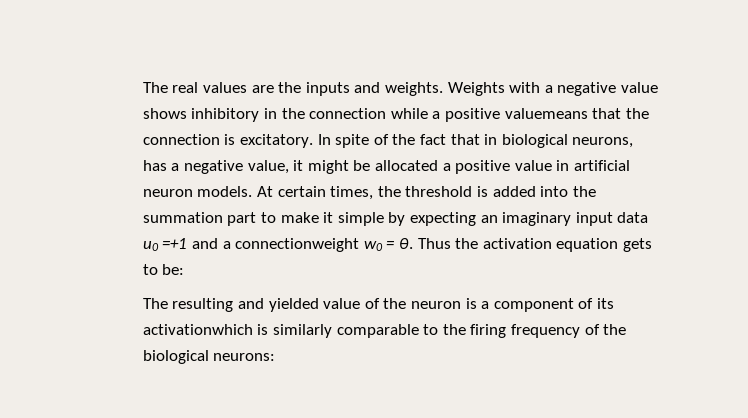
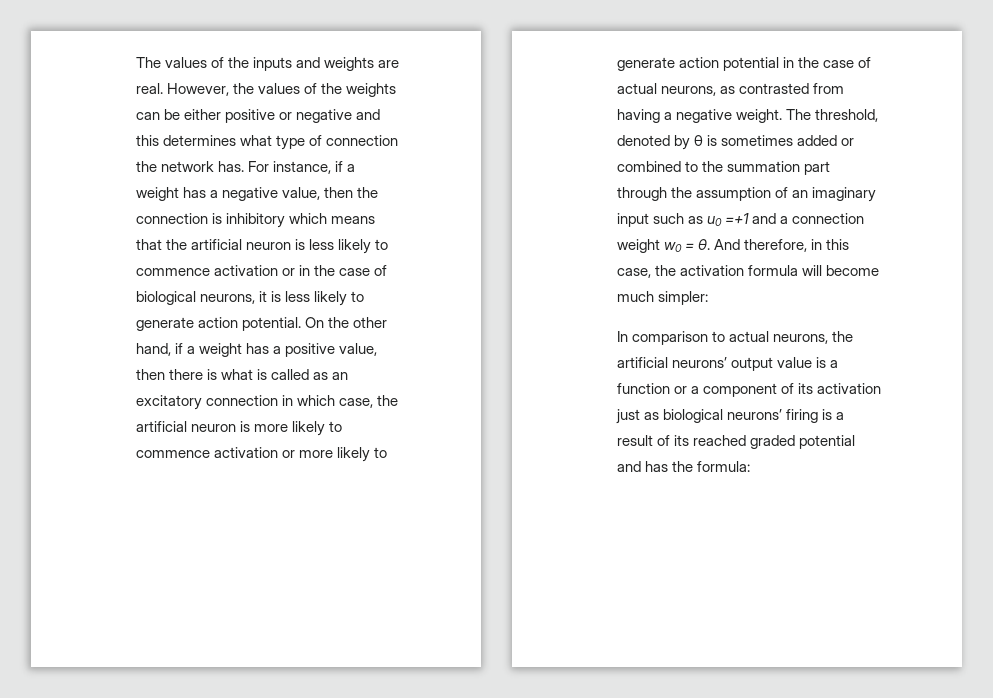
[142,82,658,96] [142,108,649,122] [142,134,634,148] [142,160,630,174] [142,186,596,200] [142,212,477,226] The real values are the inputs and weights. Weights with a negative value shows inhibitory in the connection while a positive valuemeans that the connection is excitatory. In spite of the fact that in biological neurons, has a negative value, it might be allocated a positive value in artificial neuron models. At certain times, the threshold is added into the summation part to make it simple by expecting -> [135,57,400,71] [135,83,397,97] [135,109,381,123] [135,135,398,150] [135,161,356,174] [135,187,379,201] [135,213,375,228] [135,239,389,254] [135,265,388,276] [135,291,365,306] [135,317,387,331] [135,343,378,357] [135,369,349,380] [135,395,398,410] [135,421,342,436] [135,447,387,462] [616,57,872,71] [616,83,844,96] [616,109,878,123] [616,135,855,150] [616,161,830,175] [616,187,788,201] The values of the inputs and weights are real. However, the values of the weights can be either positive or negative and this determines what type of connection the network has. For instance, if a weight has a negative value, then the connection is inhibitory which means that the artificial neuron is less likely to commence activation or in the case of biological neurons, it is less likely to generate action potential. On the other hand, if a weight has a positive value, then there is what is called as an excitatory connection in which case, the artificial neuron is more likely to commence activation or more likely to generate action potential in the case of actual neurons, as contrasted from having a negative weight. The threshold, denoted by θ is sometimes added or combined to the summation part through the assumption of
[617,212,649,223] data -> [652,213,703,224] such as
[235,238,360,252] connectionweight -> [792,213,865,224] [616,239,660,253] connection weight
[417,238,652,252] [142,264,185,275] [142,298,614,312] [142,324,627,338] [142,350,276,364] Thus the activation equation gets to be: // The resulting and yielded value of the neuron is a component of its activationwhich is similarly comparable to the firing frequency of the biological neurons: -> [713,239,850,252] [616,265,879,278] [616,291,708,305] [616,331,853,345] [616,357,838,371] [616,383,882,397] [615,409,845,424] [616,435,855,449] [616,461,750,472] And therefore, in this case, the activation formula will become much simpler: // In comparison to actual neurons, the artificial neurons’ output value is a function or a component of its activation just as biological neurons’ firing is a result of its reached graded potential and has the formula:

